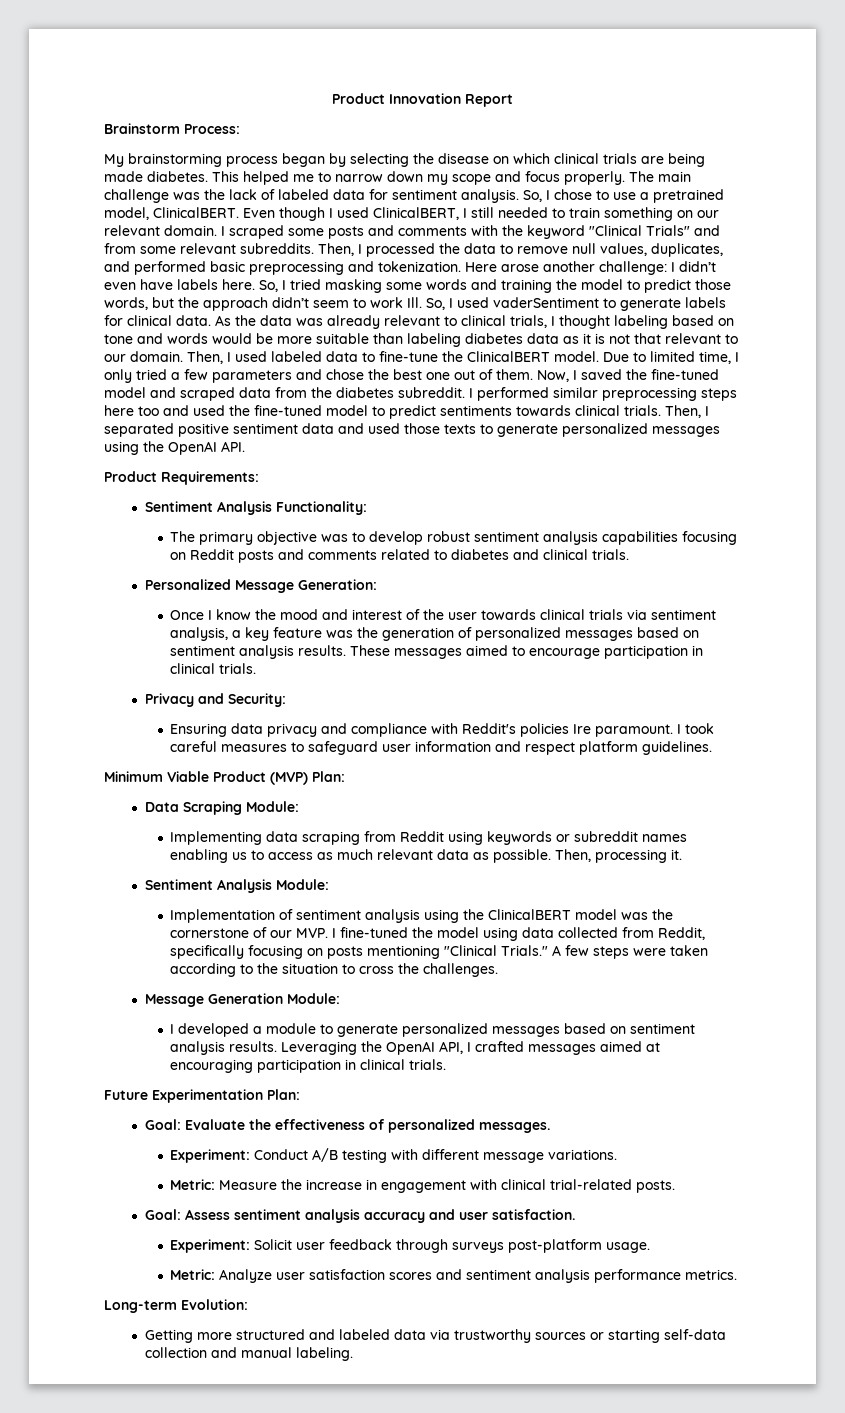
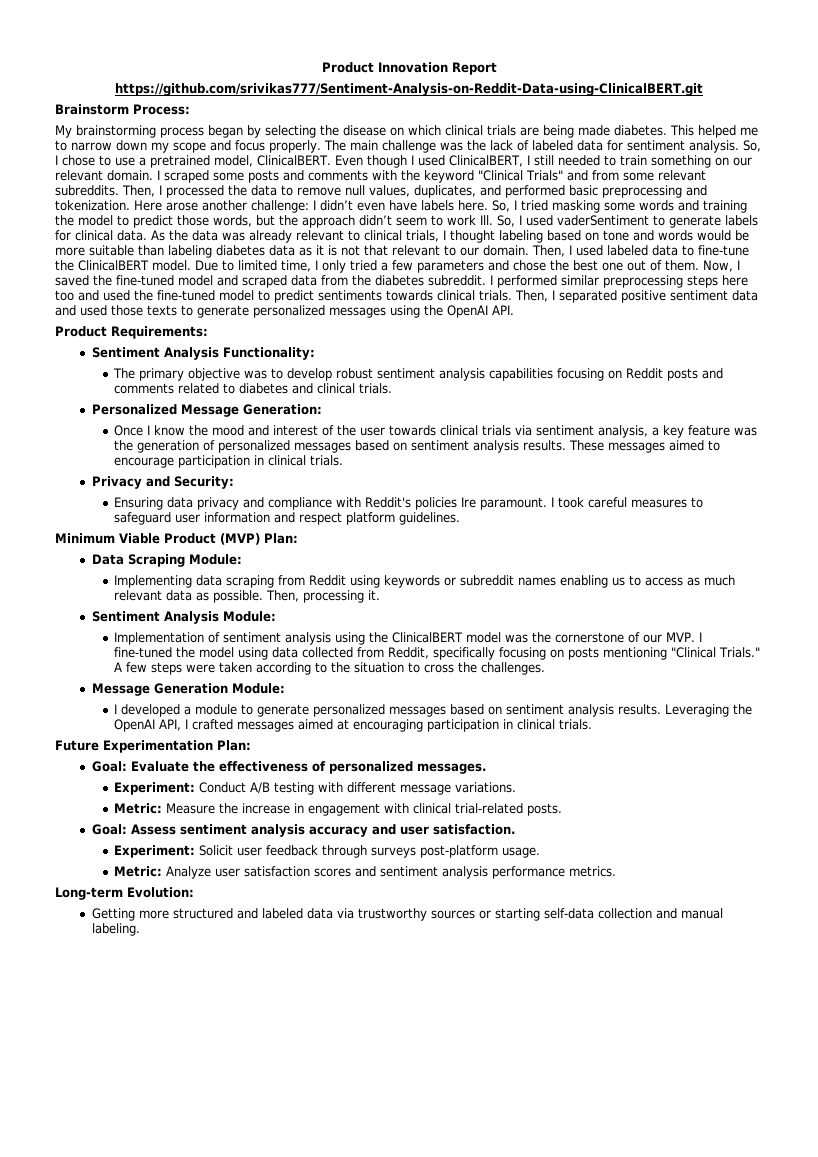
(513, 100) none -> [115,83,704,96] // https://github.com/srivikas777/Sentiment-Analysis-on-Reddit-Data-using-ClinicalBERT.git

